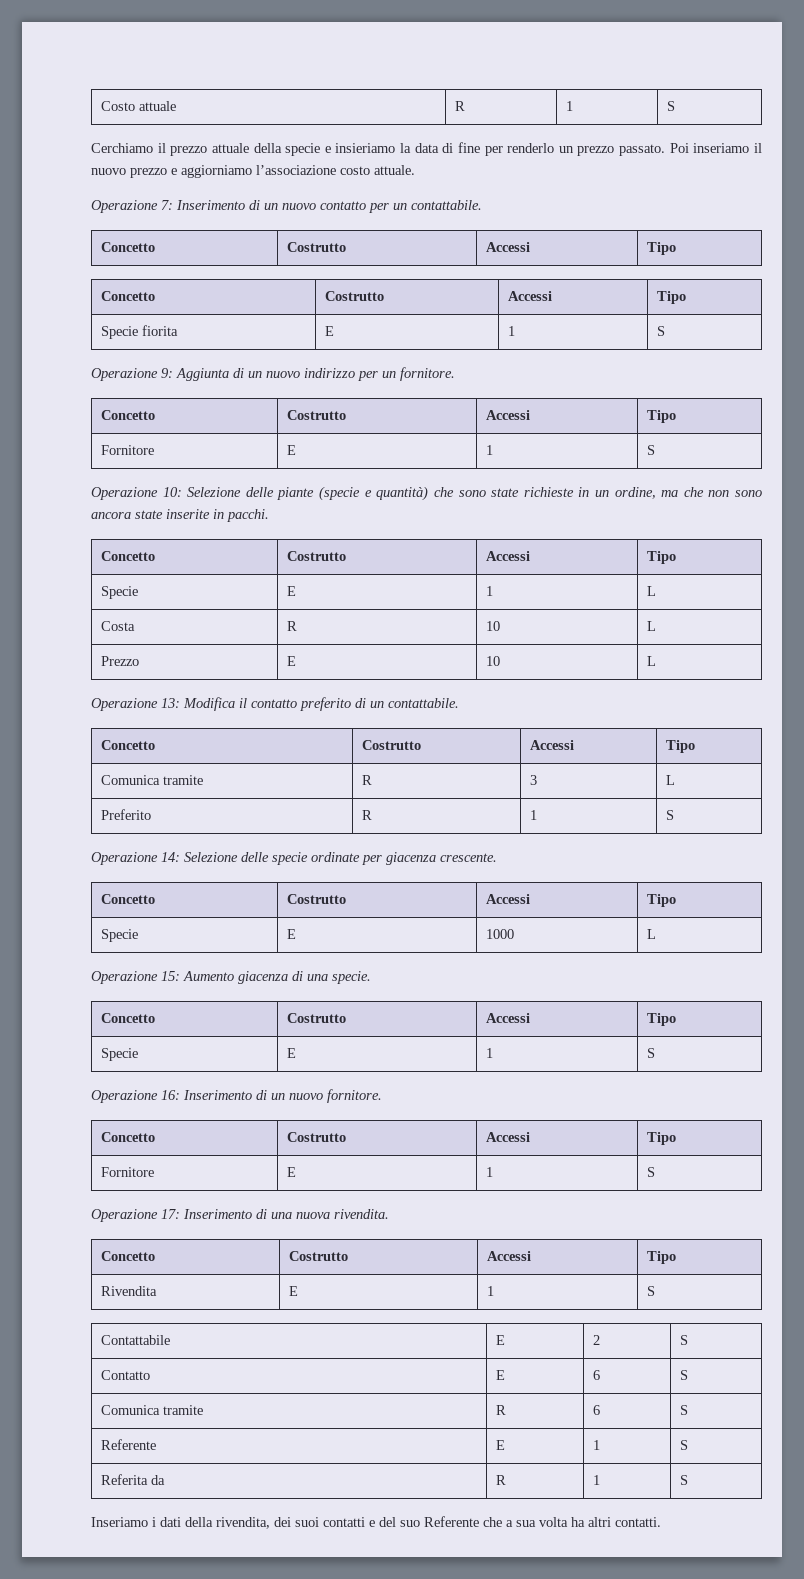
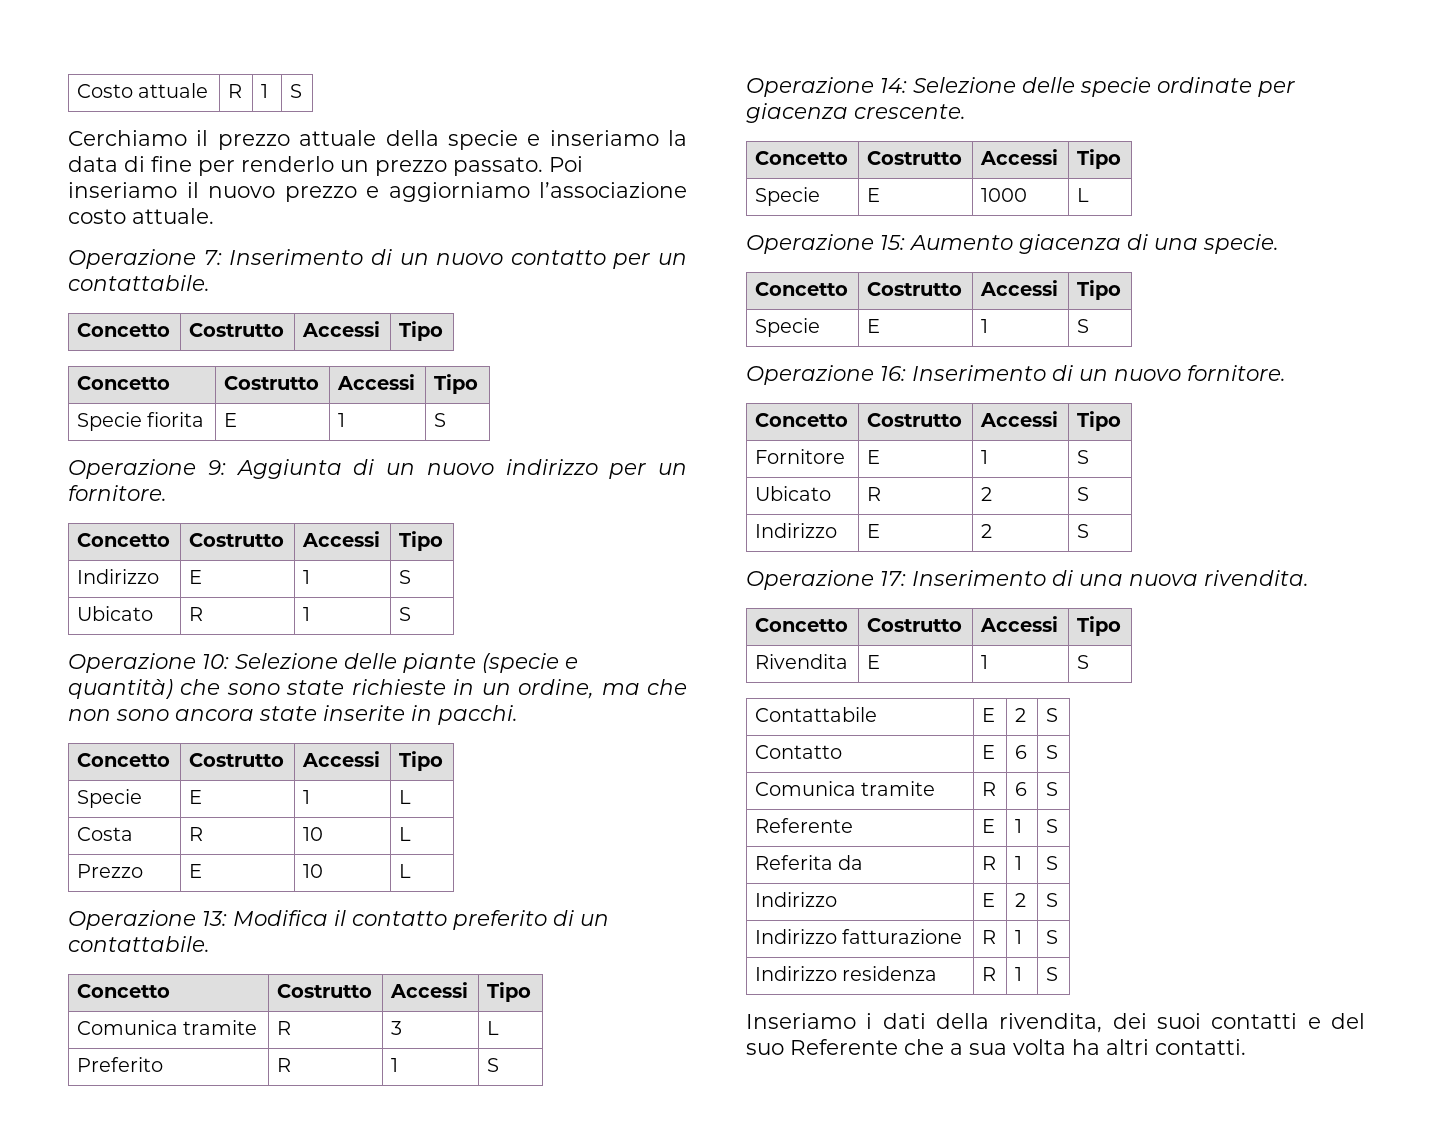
[335,143,396,153] insieriamo -> [549,130,659,146] inseriamo
[100,445,154,455] [286,445,296,455] [485,445,493,455] [646,445,655,455] Fornitore | E | 1 | S -> [77,569,160,584] [189,570,203,584] [303,570,311,584] [399,570,412,584] [77,606,154,621] [189,607,204,621] [303,607,311,621] [399,607,412,621] Indirizzo | E | 1 | S // Ubicato | R | 1 | S
(655, 1172) none -> [755,486,832,501] [867,487,882,501] [981,487,993,501] [1077,487,1090,501] [755,523,838,538] [867,524,881,538] [981,524,993,538] [1077,524,1090,538] // Ubicato | R | 2 | S // Indirizzo | E | 2 | S
(688, 1480) none -> [755,892,838,907] [982,893,996,907] [1015,893,1027,907] [1046,893,1059,907] [755,929,963,944] [982,930,997,944] [1015,930,1023,944] [1046,930,1059,944] [755,966,938,981] [982,967,997,981] [1015,967,1023,981] [1046,967,1059,981] // Indirizzo | E | 2 | S // Indirizzo fatturazione | R | 1 | S // Indirizzo residenza | R | 1 | S

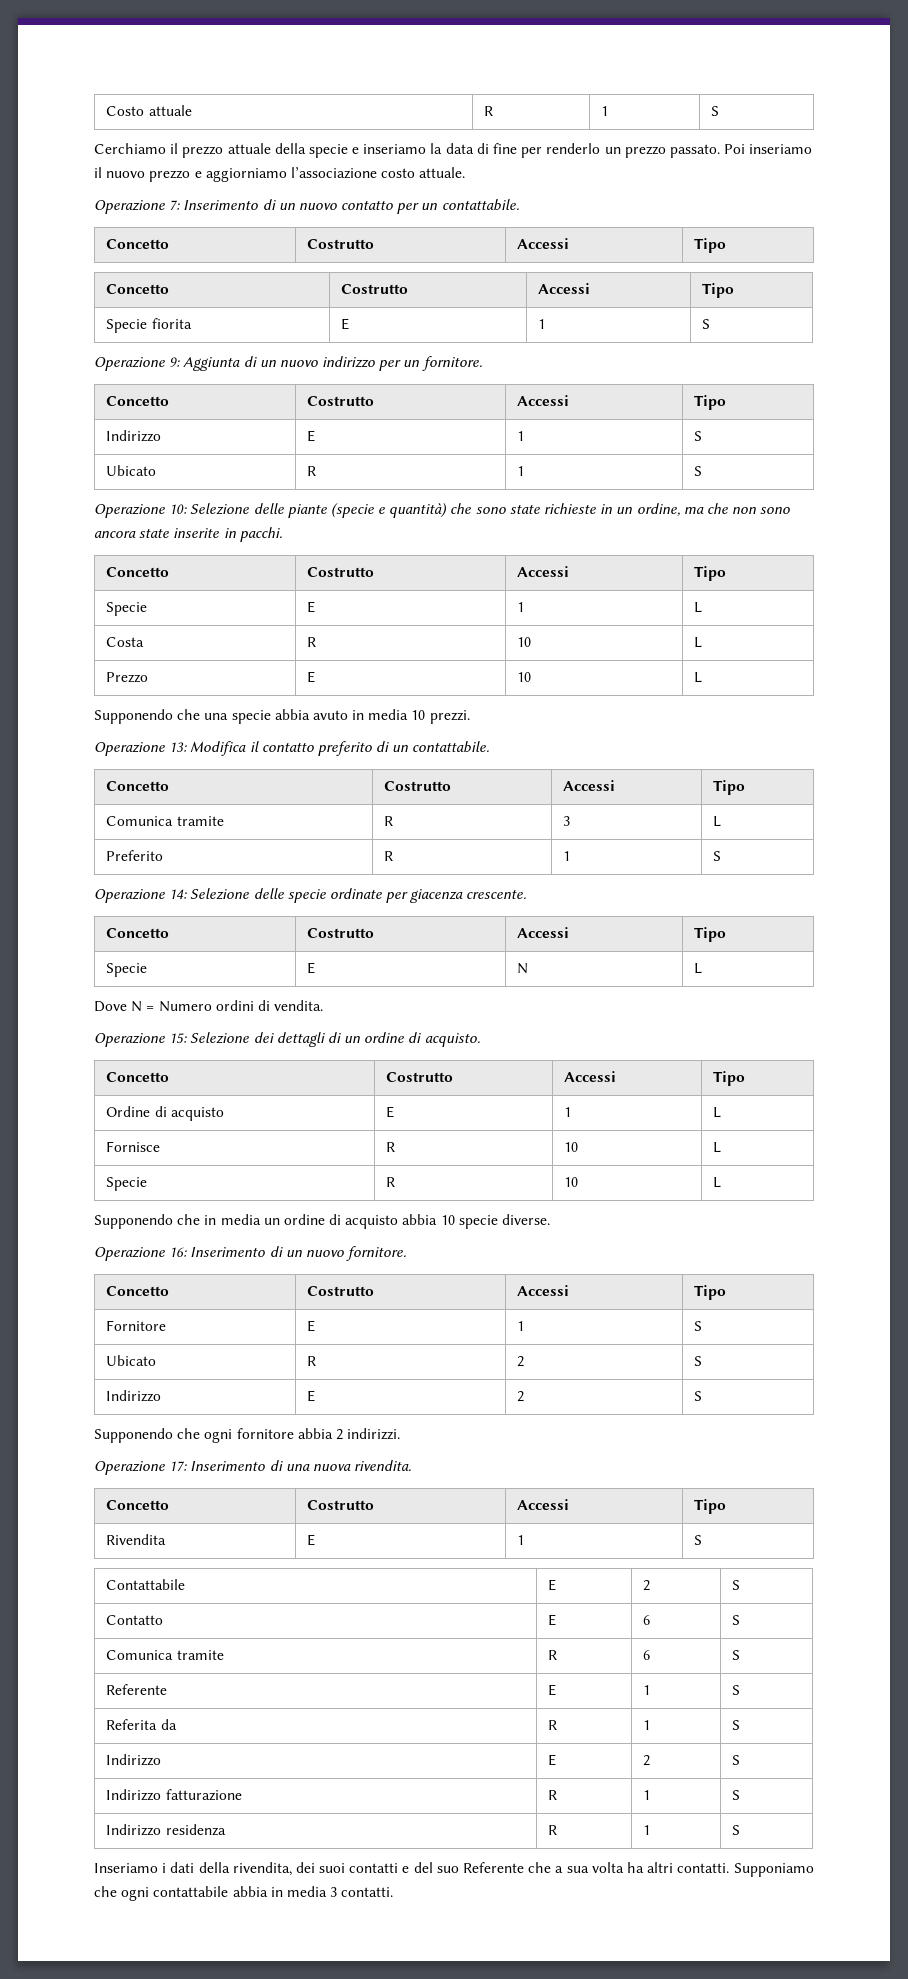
(412, 871) none -> [94,709,470,724] // Supponendo che una specie abbia avuto in media 10 prezzi.
[981,188,1028,202] [1077,188,1090,202] [746,234,1279,254] [755,282,849,296] [867,282,963,296] [980,280,1059,296] [1077,280,1122,300] [755,318,821,337] [867,319,881,333] [981,319,989,333] [1077,319,1090,333] 1000 | L // Operazione 15: Aumento giacenza di una specie. // Concetto | Costrutto | Accessi | Tipo // Specie | E | 1 | S -> [517,963,529,974] [694,963,703,974] [94,1000,324,1012] [94,1032,480,1047] [106,1072,170,1082] [386,1072,454,1082] [564,1071,617,1082] [713,1071,746,1086] [106,1106,224,1121] [386,1106,395,1118] [564,1107,572,1117] [713,1107,722,1118] [106,1141,161,1152] [386,1142,396,1152] [564,1142,579,1152] [713,1142,722,1153] [106,1177,148,1191] [386,1177,396,1187] [564,1177,579,1187] [713,1177,722,1188] [94,1214,551,1229] N | L // Dove N = Numero ordini di vendita. // Operazione 15: Selezione dei dettagli di un ordine di acquisto. // Concetto | Costrutto | Accessi | Tipo // Ordine di acquisto | E | 1 | L // Fornisce | R | 10 | L // Specie | R | 10 | L // Supponendo che in media un ordine di acquisto abbia 10 specie diverse.
(1090, 531) none -> [94,1428,401,1443] // Supponendo che ogni fornitore abbia 2 indirizzi.
(1246, 1047) none -> [733,1863,814,1877] [94,1886,394,1901] Supponiamo che ogni contattabile abbia in media 3 contatti.

